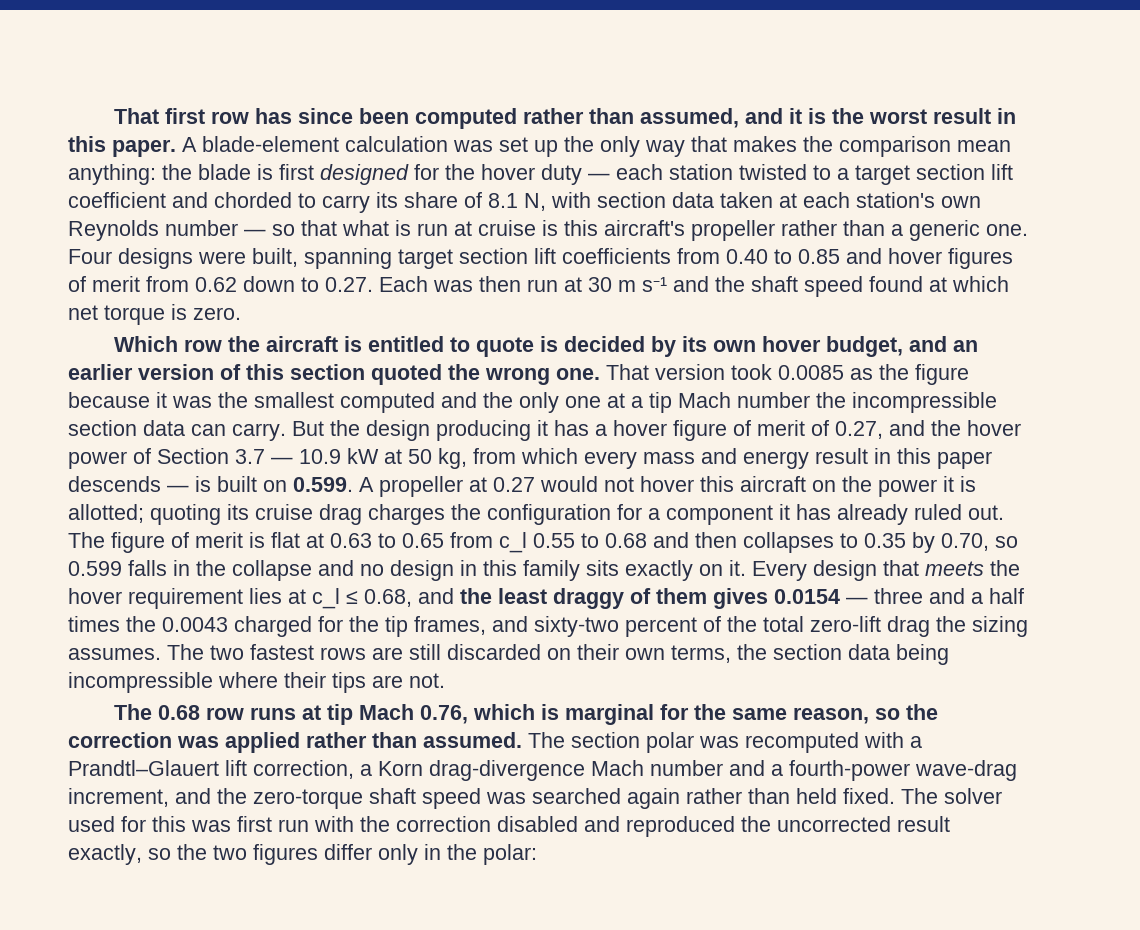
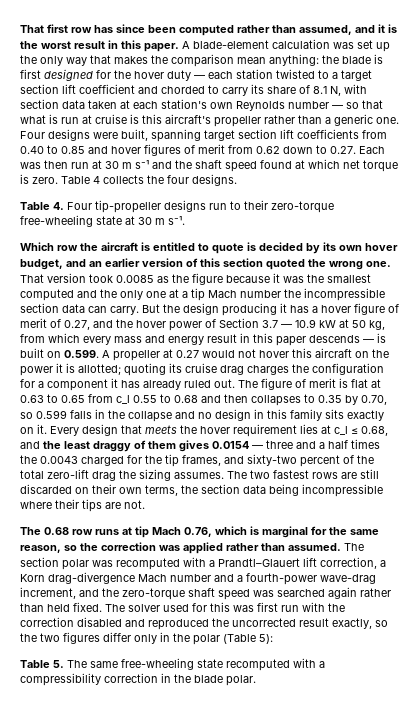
(241, 313) none -> [61,174,237,186] [20,200,334,213] [20,215,185,227] Table 4 collects the four designs. // Table 4. Four tip-propeller designs run to their zero-torque free-wheeling state at 30 m s⁻¹.
[483,844,537,865] polar: -> [193,634,273,645] [20,658,325,671] [20,673,256,686] polar (Table 5): // Table 5. The same free-wheeling state recomputed with a compressibility correction in the blade polar.

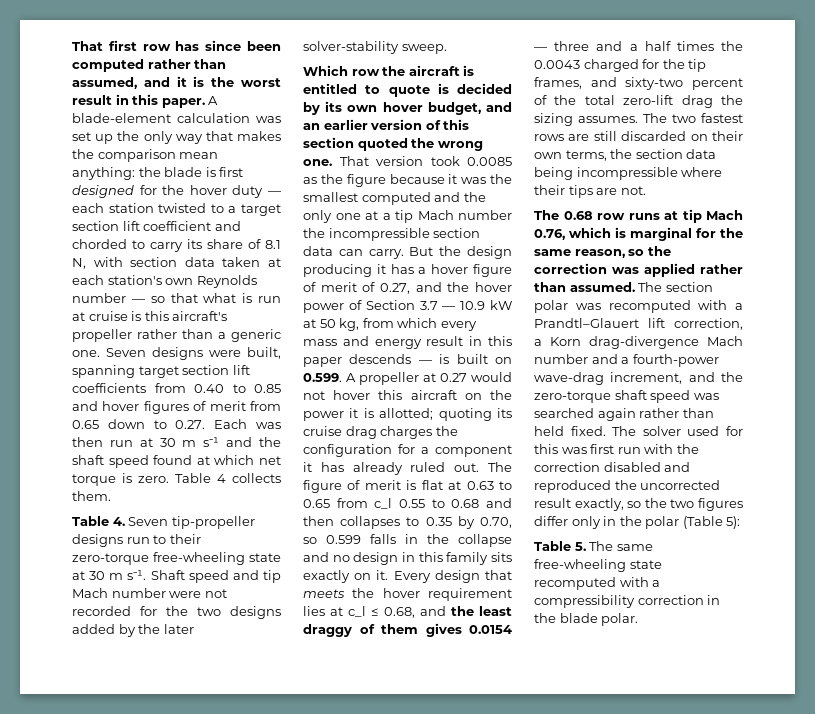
[20,131,45,139] Four -> [106,348,146,357] Seven
[256,146,280,154] 0.62 -> [72,420,99,429] 0.65
[147,174,237,186] the four designs. -> [72,491,111,501] them.
[67,202,92,210] Four -> [128,517,169,526] Seven
(185, 220) none -> [150,570,281,583] [72,588,227,598] [72,606,281,619] [72,624,194,637] [303,41,447,54] Shaft speed and tip Mach number were not recorded for the two designs added by the later solver-stability sweep.

